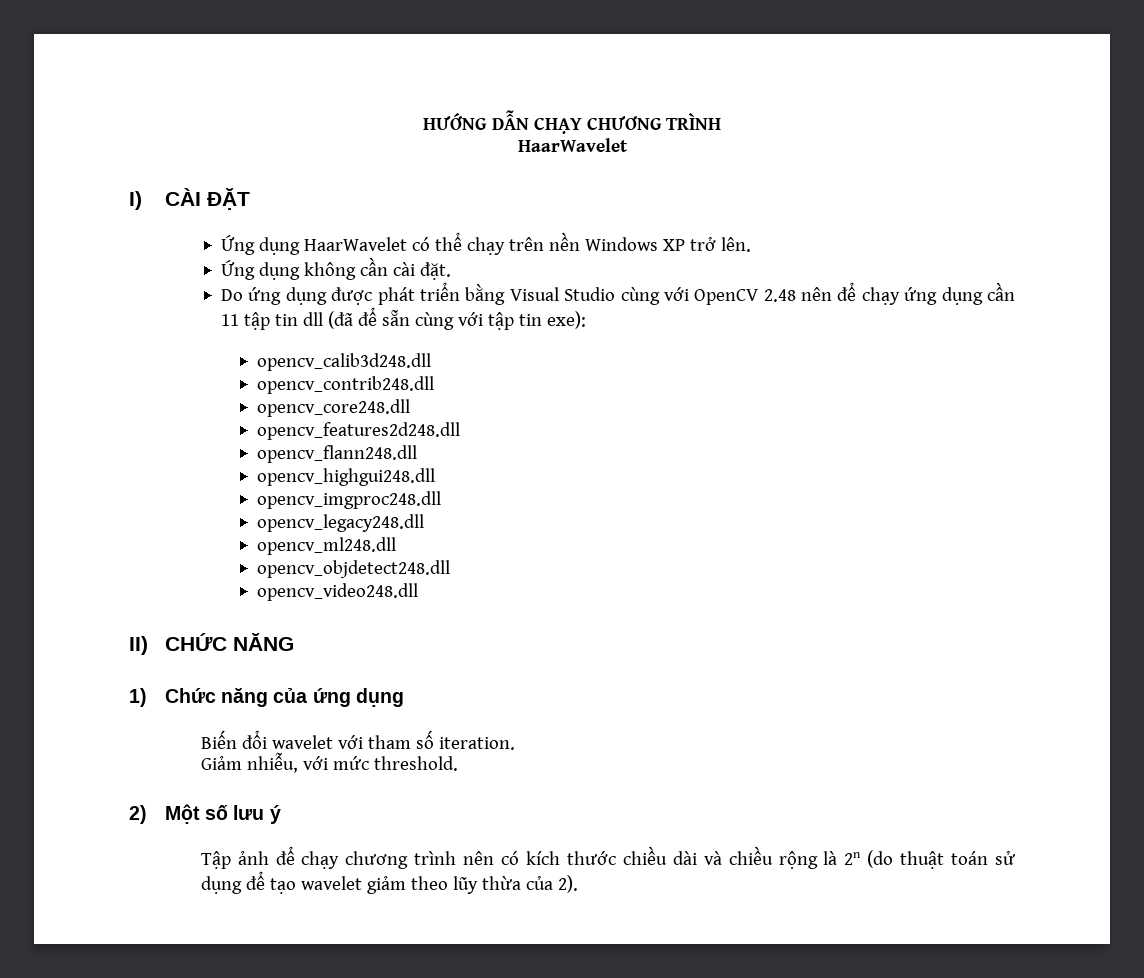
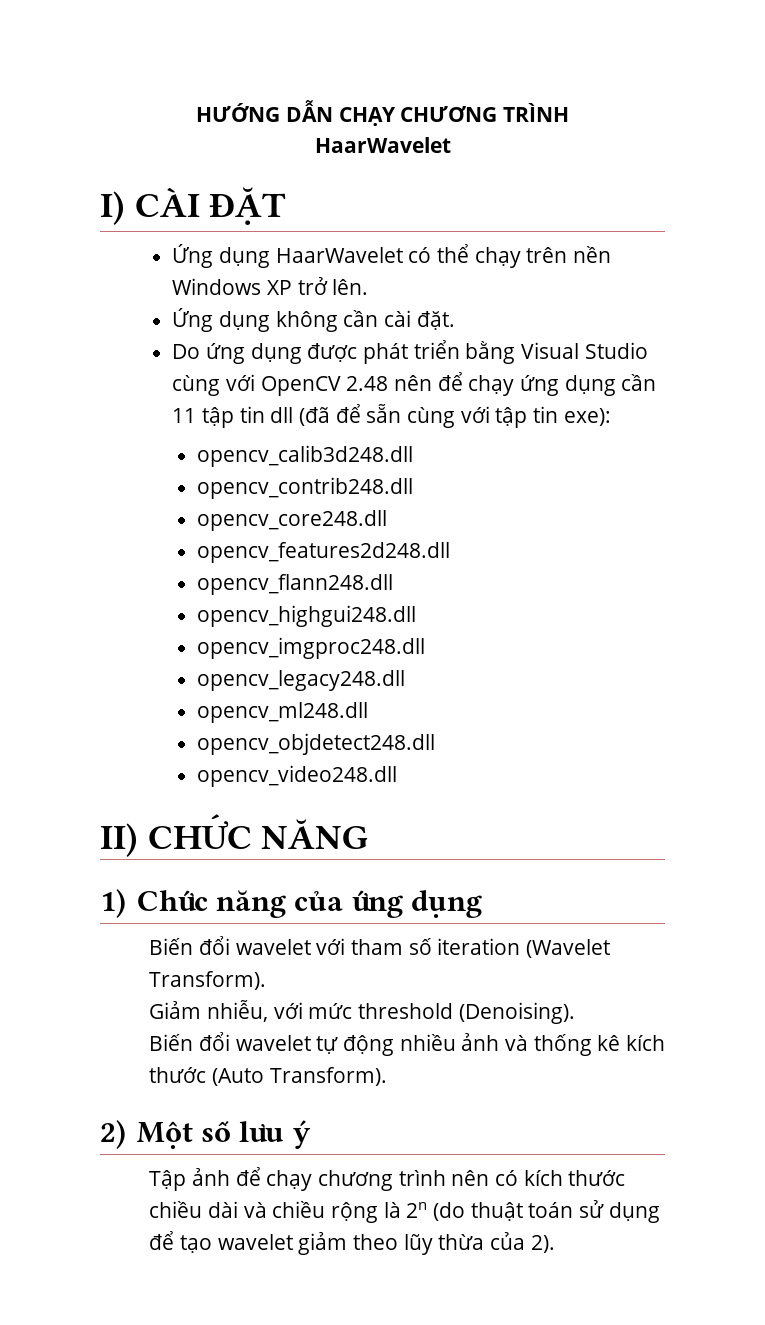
[438,737,515,750] iteration. -> [437,938,610,958] [149,971,267,990] iteration (Wavelet Transform).
[373,756,458,771] threshold. -> [357,1002,575,1024] [149,1032,665,1056] [149,1067,387,1086] threshold (Denoising). // Biến đổi wavelet tự động nhiều ảnh và thống kê kích thước (Auto Transform).

